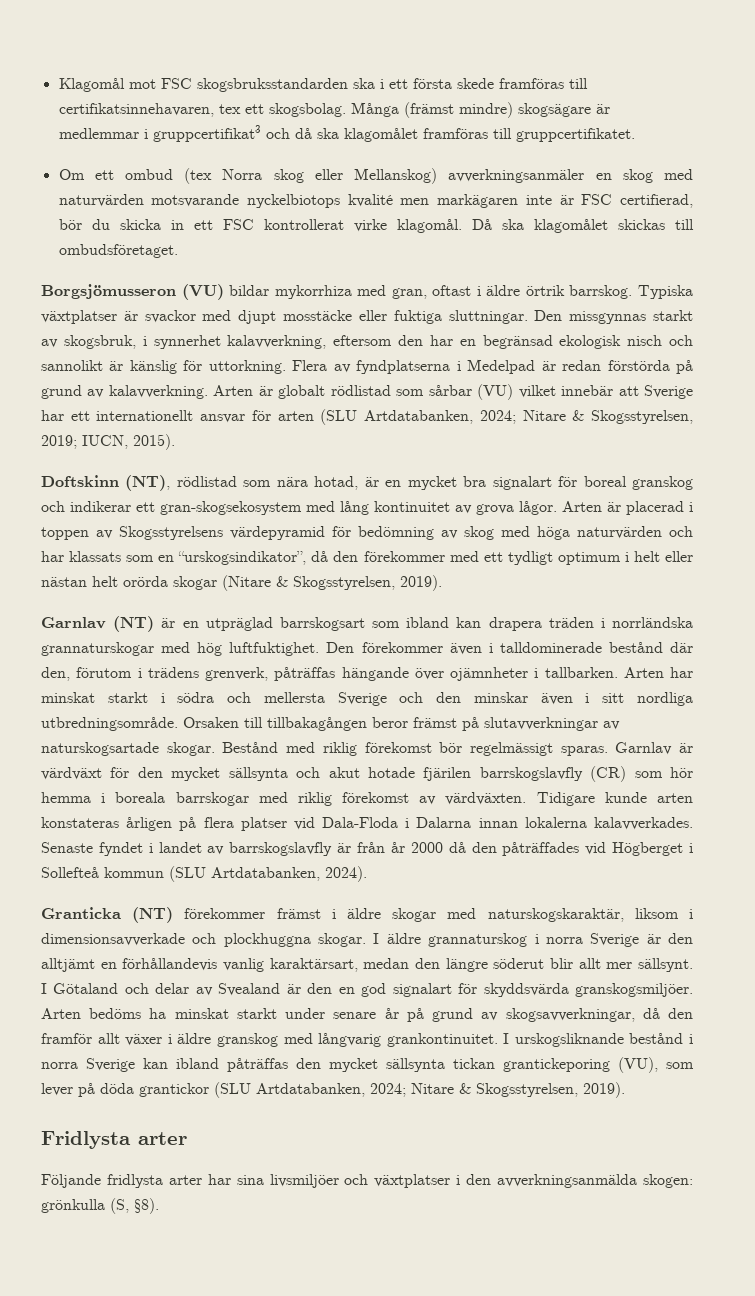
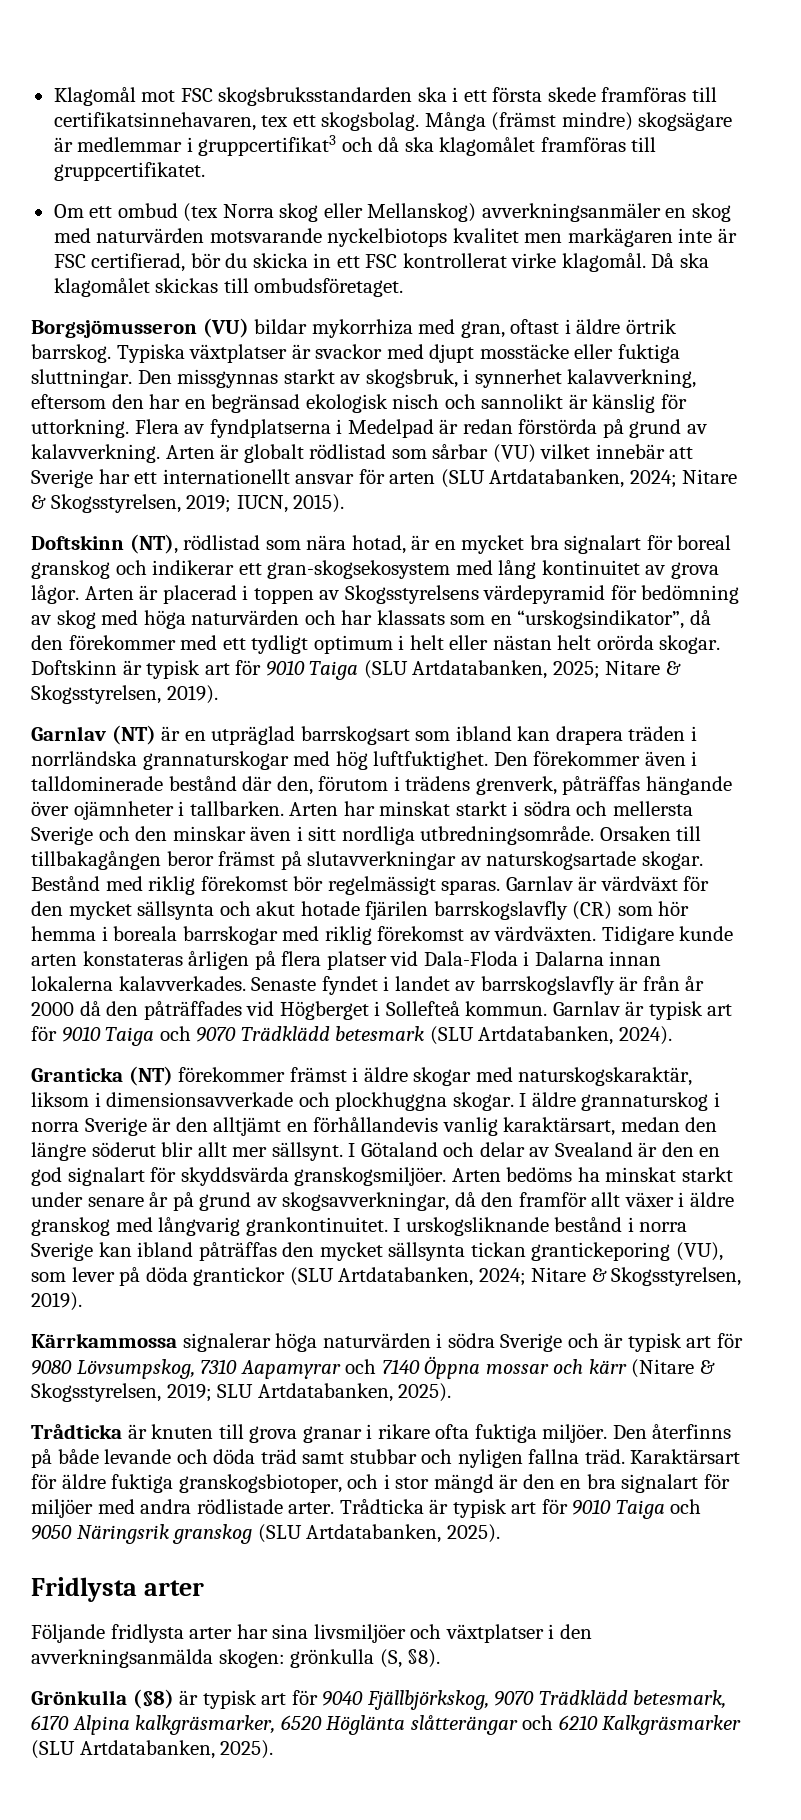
[347,194,393,207] kvalité -> [452,228,519,243] kvalitet
[173,575,271,591] skogar (Nitare -> [659,635,721,654] [31,660,661,680] skogar. Doftskinn är typisk art för 9010 Taiga (SLU Artdatabanken, 2025; Nitare
[104,867,164,878] kommun -> [465,1001,733,1020] [31,1026,425,1046] kommun. Garnlav är typisk art för 9010 Taiga och 9070 Trädklädd betesmark
(625, 1090) none -> [31,1333,743,1352] [31,1356,715,1379] [31,1383,452,1402] [31,1424,732,1443] [31,1449,741,1468] [31,1474,730,1493] [31,1499,702,1519] [31,1524,500,1544] // Kärrkammossa signalerar höga naturvärden i södra Sverige och är typisk art för 9080 Lövsumpskog, 7310 Aapamyrar och 7140 Öppna mossar och kärr (Nitare & Skogsstyrelsen, 2019; SLU Artdatabanken, 2025). // Trådticka är knuten till grova granar i rikare ofta fuktiga miljöer. Den återfinns på både levande och döda träd samt stubbar och nyligen fallna träd. Karaktärsart för äldre fuktiga granskogsbiotoper, och i stor mängd är den en bra signalart för miljöer med andra rödlistade arter. Trådticka är typisk art för 9010 Taiga och 9050 Näringsrik granskog (SLU Artdatabanken, 2025).
(159, 1206) none -> [31,1689,727,1710] [31,1715,742,1735] [31,1740,274,1759] // Grönkulla (§8) är typisk art för 9040 Fjällbjörkskog, 9070 Trädklädd betesmark, 6170 Alpina kalkgräsmarker, 6520 Höglänta slåtterängar och 6210 Kalkgräsmarker (SLU Artdatabanken, 2025).

